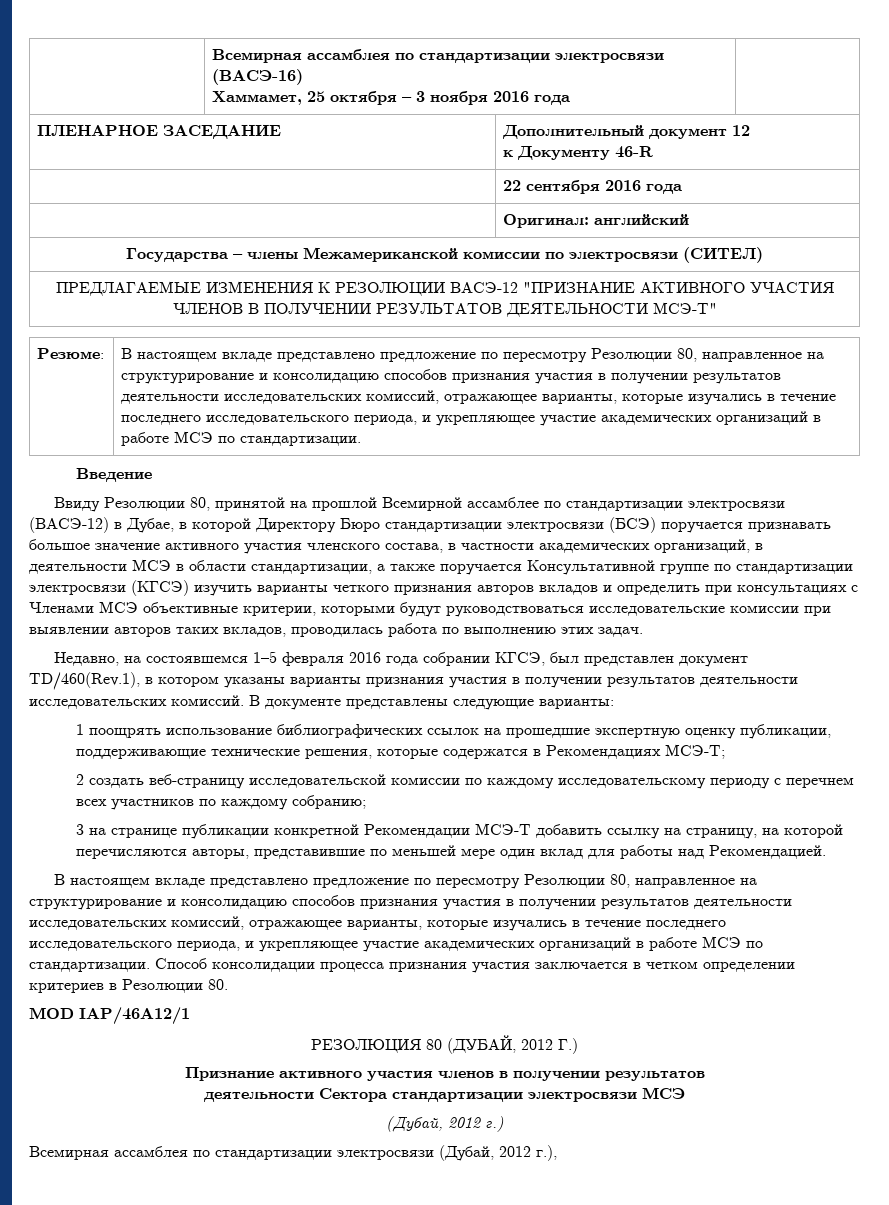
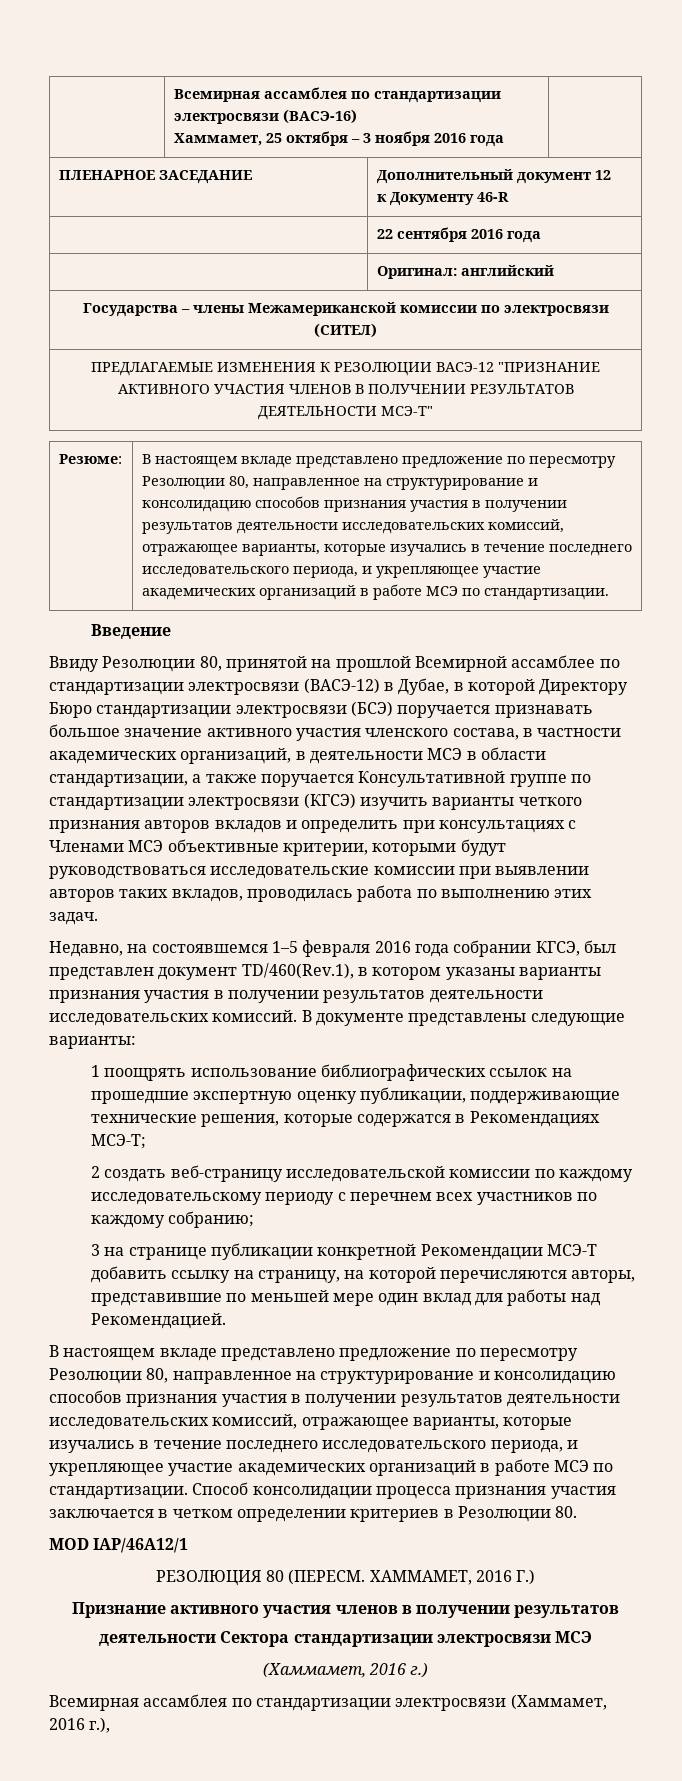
[447,1035,553,1054] (ДУБАЙ, 2012 -> [288,1569,512,1585] (ПЕРЕСМ. ХАММАМЕТ, 2016
[385,1116,481,1132] (Дубай, 2012 -> [262,1662,406,1678] (Хаммамет, 2016
[439,1145,531,1161] (Дубай, 2012 -> [510,1694,607,1710] [49,1718,85,1730] (Хаммамет, 2016

